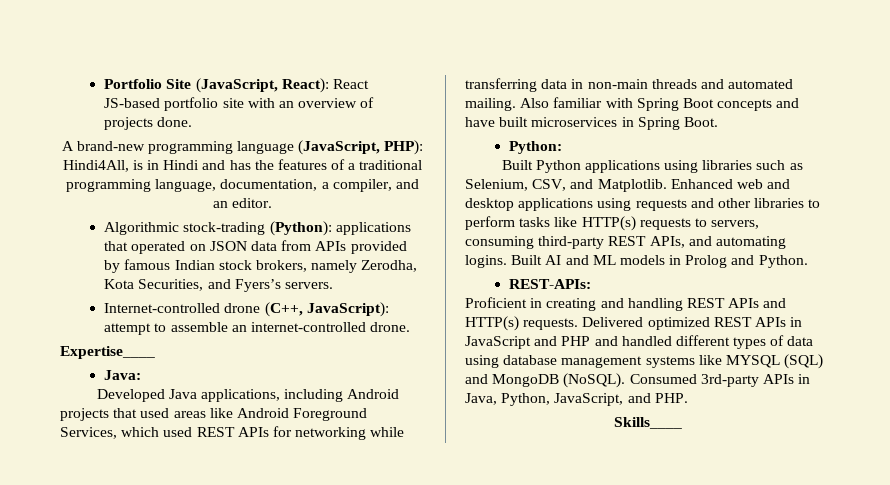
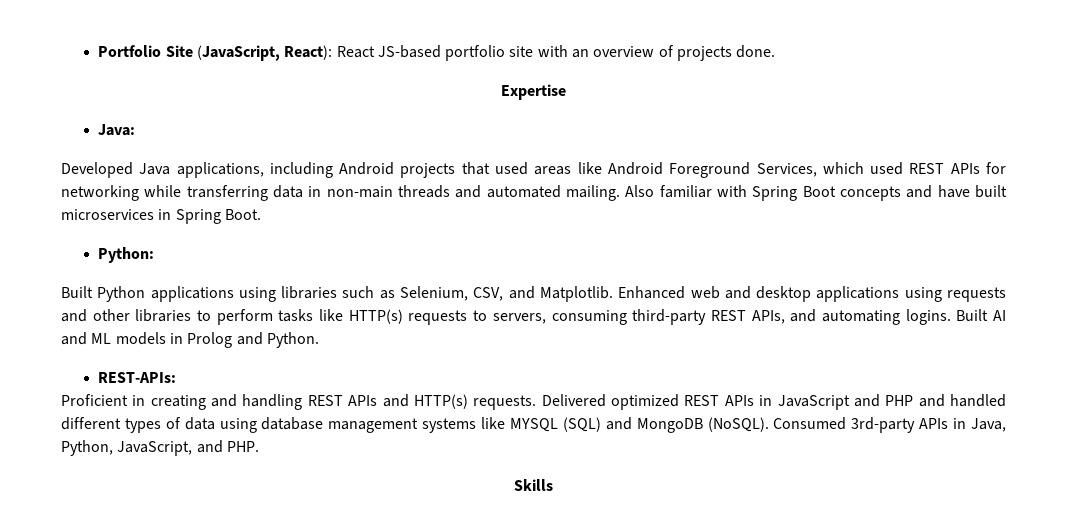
[61,140,424,155] [62,159,423,172] [66,179,419,192] [212,198,273,208] [104,221,411,236] [104,240,407,254] [104,259,418,273] [104,279,334,292] [104,302,389,317] [104,322,411,335] [60,346,155,359] A brand-new programming language (JavaScript, PHP): Hindi4All, is in Hindi and has the features of a traditional programming language, documentation, a compiler, and an editor. // Algorithmic stock-trading (Python): applications that operated on JSON data from APIs provided by famous Indian stock brokers, namely Zerodha, Kota Securities, and Fyers’s servers. // Internet-controlled drone (C++, JavaScript): attempt to assemble an internet-controlled drone. // Expertise____ -> [501,84,566,100] Expertise
[613,417,682,429] Skills____ -> [514,479,553,491] Skills

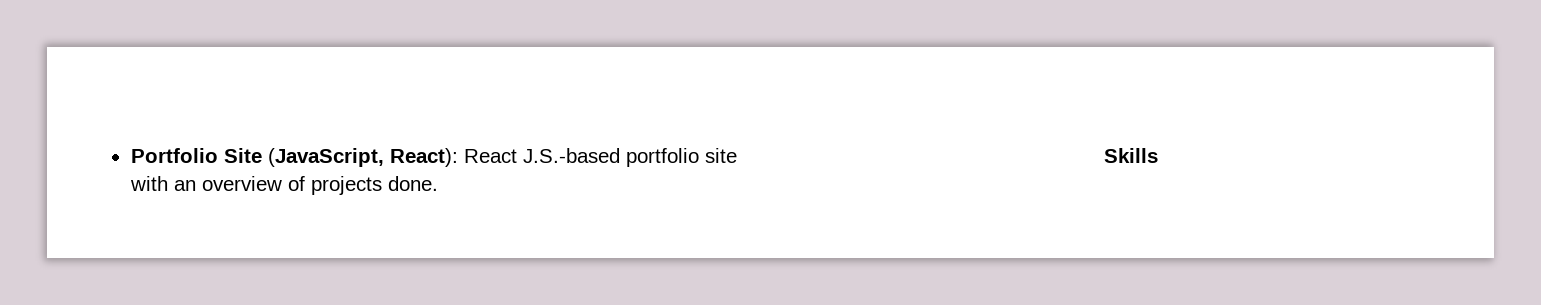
[377,45,441,58] JS-based -> [522,148,620,163] J.S.-based
[501,84,566,100] [98,124,136,136] [61,162,1006,178] [61,185,1008,201] [61,209,261,224] [98,247,155,263] [61,286,1006,302] [61,309,1007,325] [61,332,319,348] [98,372,177,383] [61,394,1006,410] [61,417,1007,433] [61,440,259,456] // Expertise // Java: // Developed Java applications, including Android projects that used areas like Android Foreground Services, which used REST APIs for networking while transferring data in non-main threads and automated mailing. Also familiar with Spring Boot concepts and have built microservices in Spring Boot. // Python: // Built Python applications using libraries such as Selenium, CSV, and Matplotlib. Enhanced web and desktop applications using requests and other libraries to perform tasks like HTTP(s) requests to servers, consuming third-party REST APIs, and automating logins. Built AI and ML models in Prolog and Python. // REST-APIs: // Proficient in creating and handling REST APIs and HTTP(s) requests. Delivered optimized REST APIs in JavaScript and PHP and handled different types of data using database management systems like MYSQL (SQL) and MongoDB (NoSQL). Consumed 3rd-party APIs in Java, Python, JavaScript, and PHP. -> (438, 183) none

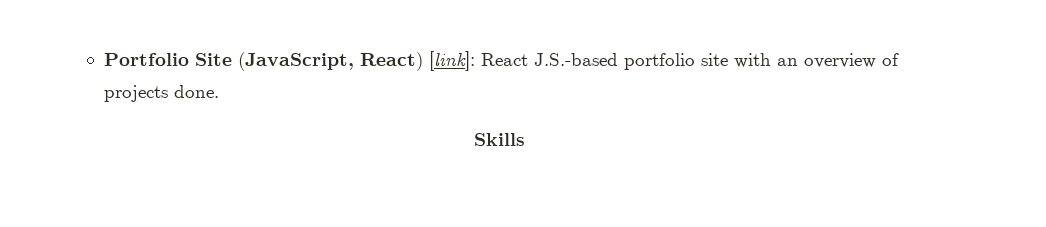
[389,148,458,167] React): -> [360,51,476,71] React) [link]:

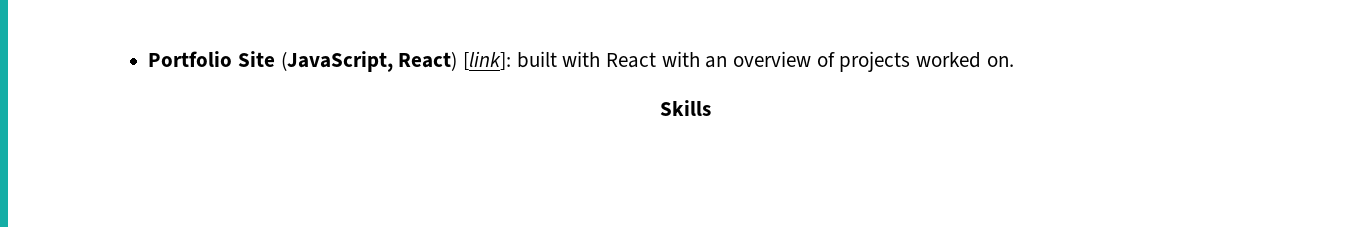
[481,53,729,70] React J.S.-based portfolio site -> [516,51,657,68] built with React
[174,85,220,98] done. -> [916,52,1014,68] worked on.

